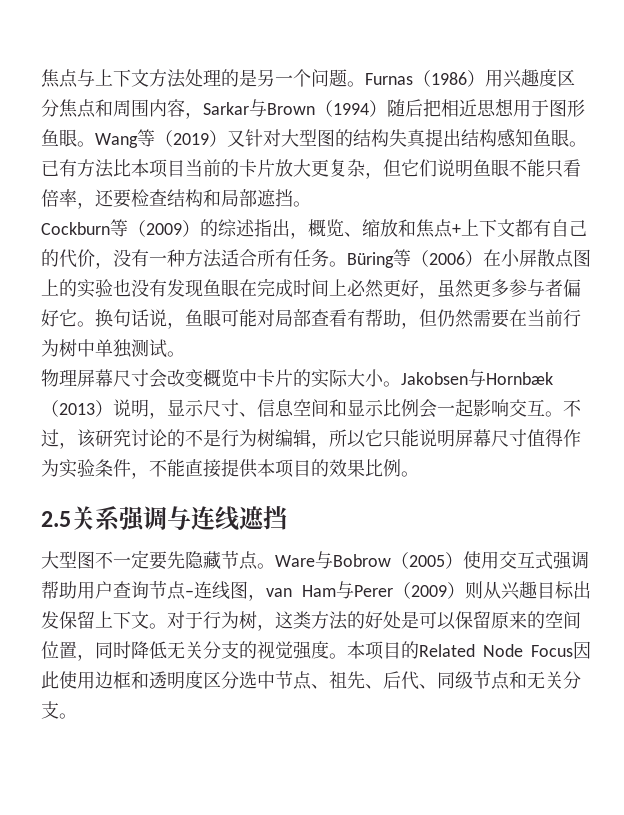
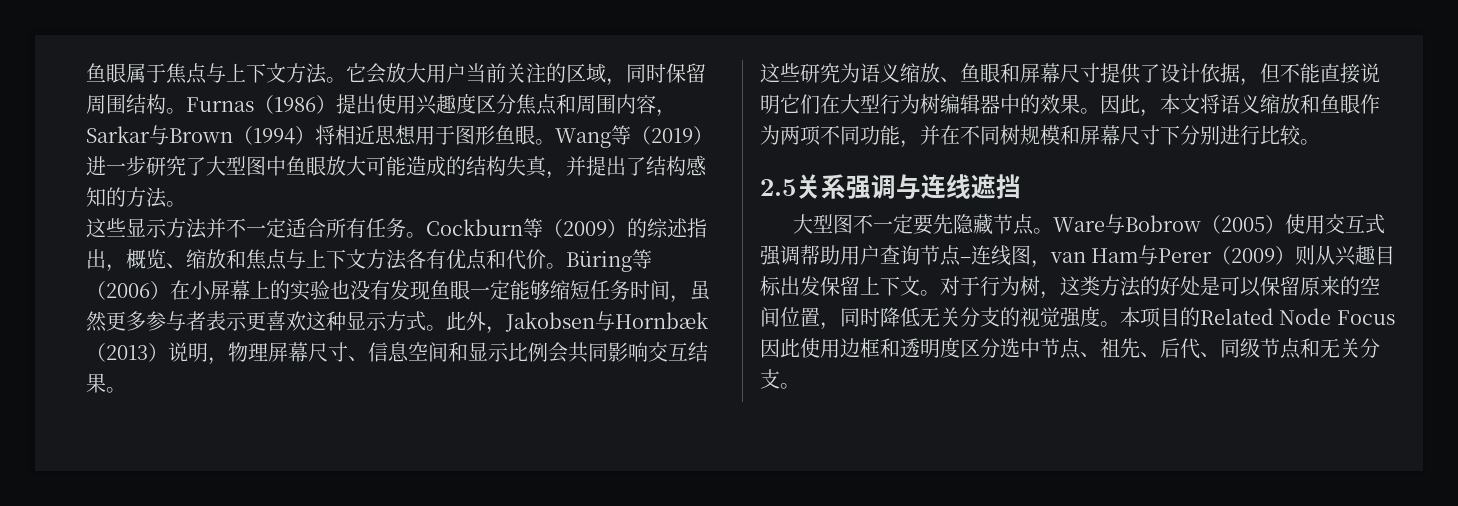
[41,69,347,88] 焦点与上下文方法处理的是另一个问题 -> [86,63,706,86] [86,94,166,114] 鱼眼属于焦点与上下文方法。它会放大用户当前关注的区域，同时保留周围结构
(485, 78) none -> [336,94,396,114] 提出使
[387,99,441,117] 随后把 -> [315,125,335,145] 将
[227,129,587,148] [41,159,581,179] [41,189,311,209] 又针对大型图的结构失真提出结构感知鱼眼。已有方法比本项目当前的卡片放大更复杂，但它们说明鱼眼不能只看倍率，还要检查结构和局部遮挡。 // -> [86,155,707,179] [86,187,186,208] [86,218,426,239] 进一步研究了大型图中鱼眼放大可能造成的结构失真，并提出了结构感知的方法。 // 这些显示方法并不一定适合所有任务。
[452,219,587,237] [41,249,329,269] +上下文都有自己的代价，没有一种方法适合所有任务 -> [286,249,546,270] 与上下文方法各有优点和代价
[537,249,591,268] 散点图 -> [230,280,250,300] 幕
[239,278,581,299] [41,309,581,329] [41,339,185,358] [41,369,401,388] 在完成时间上必然更好，虽然更多参与者偏好它。换句话说，鱼眼可能对局部查看有帮助，但仍然需要在当前行为树中单独测试。 // 物理屏幕尺寸会改变概览中卡片的实际大小。 -> [470,280,710,303] [86,311,506,334] 一定能够缩短任务时间，虽然更多参与者表示更喜欢这种显示方式。此外，
[167,399,204,417] 显示 -> [228,342,308,362] 物理屏幕
[437,399,473,417] 一起 -> [568,342,608,363] 共同
[545,399,581,417] [41,429,581,449] [41,459,401,479] 。不过，该研究讨论的不是行为树编辑，所以它只能说明屏幕尺寸值得作为实验条件，不能直接提供本项目的效果比例 -> [688,342,708,362] [86,373,126,393] [760,63,1380,86] [760,94,1380,117] [760,125,1301,148] 结果。 // 这些研究为语义缩放、鱼眼和屏幕尺寸提供了设计依据，但不能直接说明它们在大型行为树编辑器中的效果。因此，本文将语义缩放和鱼眼作为两项不同功能，并在不同树规模和屏幕尺寸下分别进行比较

